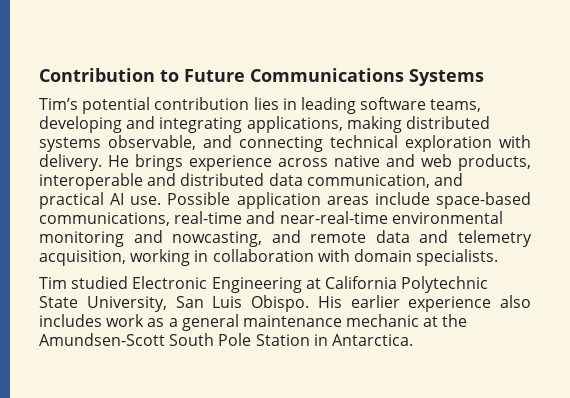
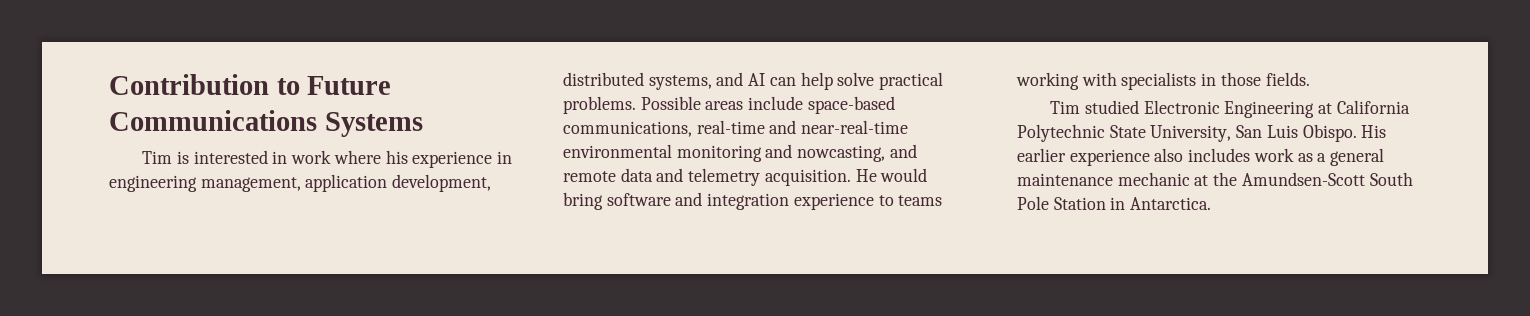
[39,97,482,114] [39,116,490,133] [39,135,531,152] [39,154,531,171] [39,173,463,190] [39,192,321,209] Tim’s potential contribution lies in leading software teams, developing and integrating applications, making distributed systems observable, and connecting technical exploration with delivery. He brings experience across native and web products, interoperable and distributed data communication, and practical AI use. Possible application -> [142,150,513,168] [109,174,492,192] [563,72,944,90] [563,96,701,114] Tim is interested in work where his experience in engineering management, application development, distributed systems, and AI can help solve practical problems. Possible
[39,249,499,266] acquisition, working in collaboration with domain specialists. -> [764,168,928,186] [563,192,943,210] [1016,72,1310,90] acquisition. He would bring software and integration experience to teams working with specialists in those fields.

